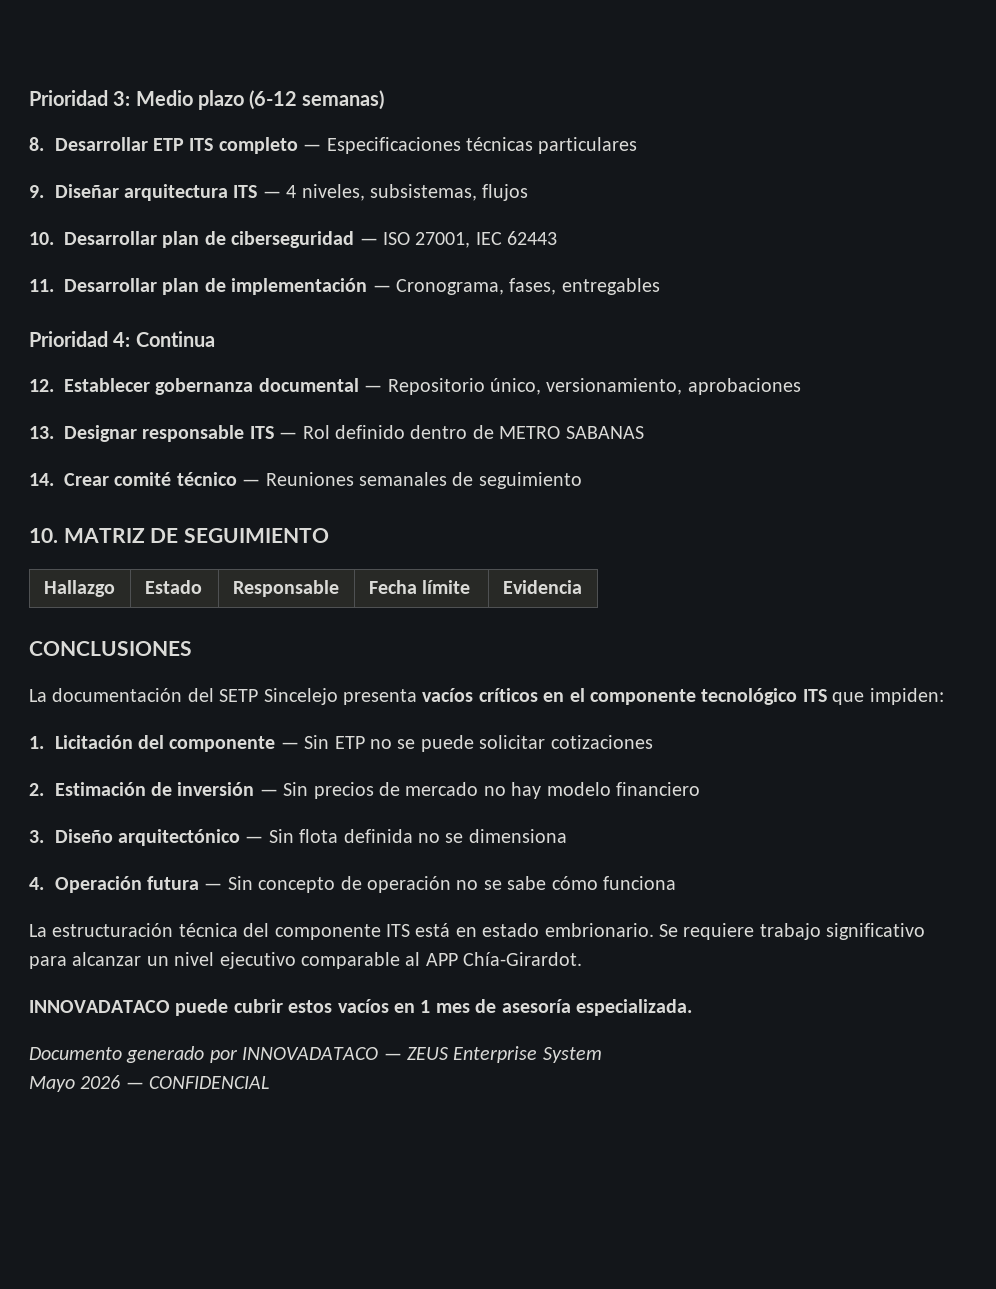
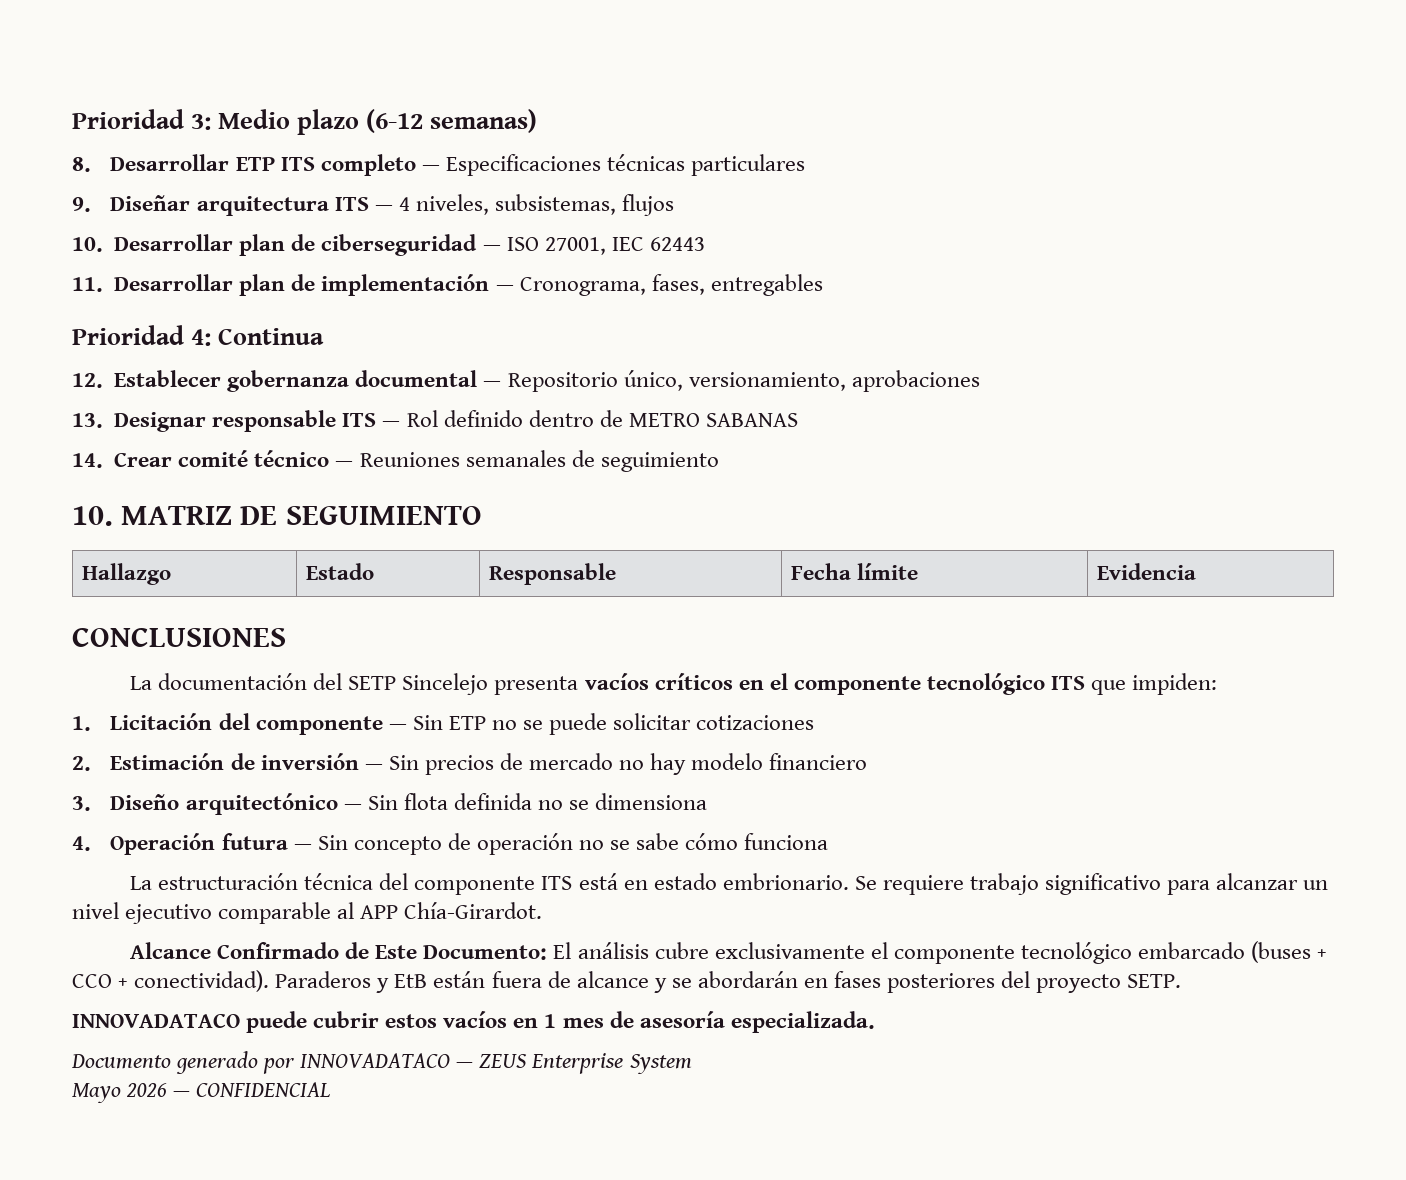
(583, 959) none -> [130,941,1328,964] [72,970,1182,993] // Alcance Confirmado de Este Documento: El análisis cubre exclusivamente el componente tecnológico embarcado (buses + CCO + conectividad). Paraderos y EtB están fuera de alcance y se abordarán en fases posteriores del proyecto SETP.

